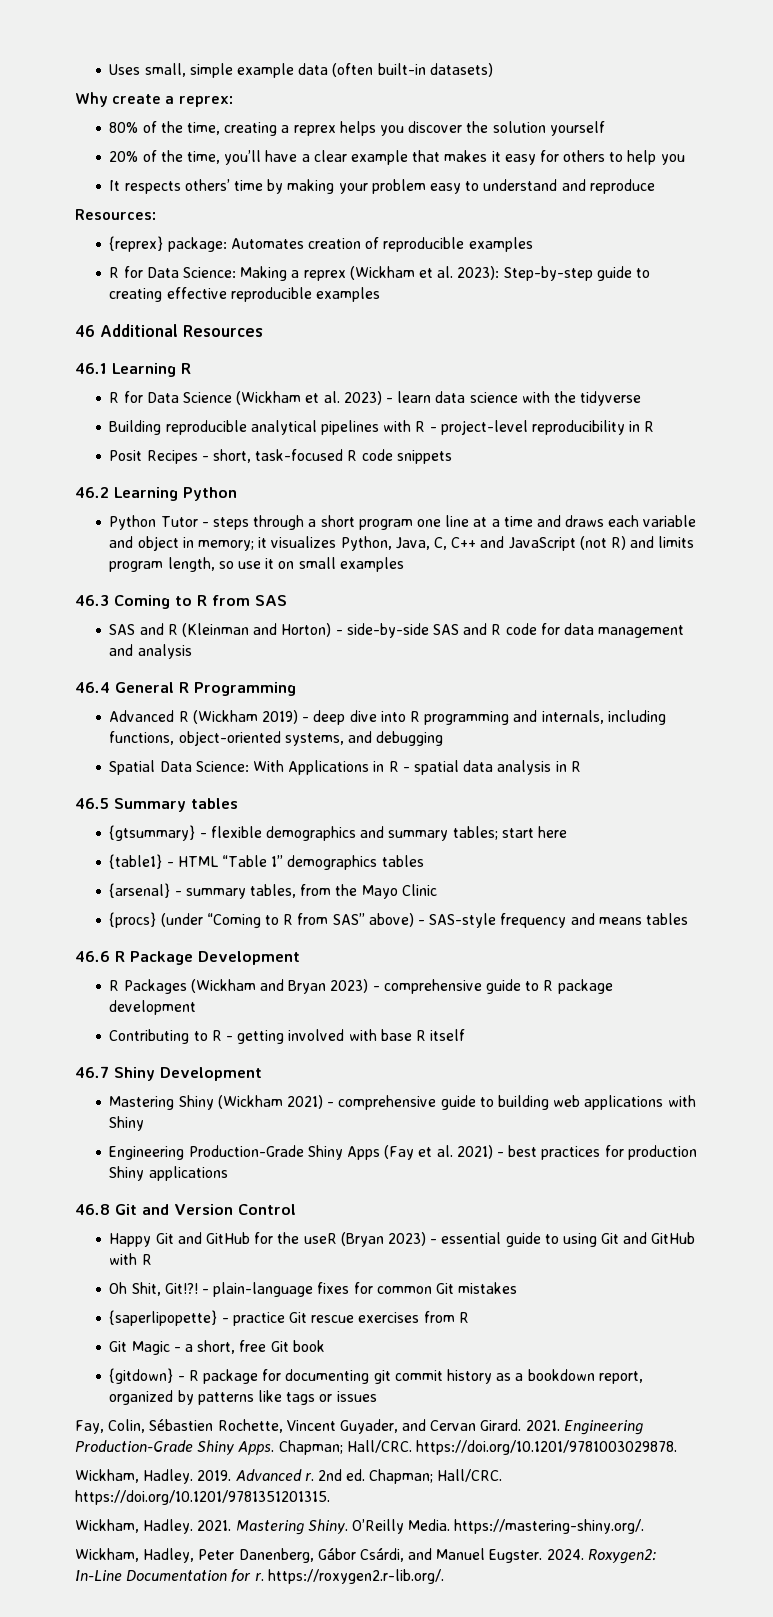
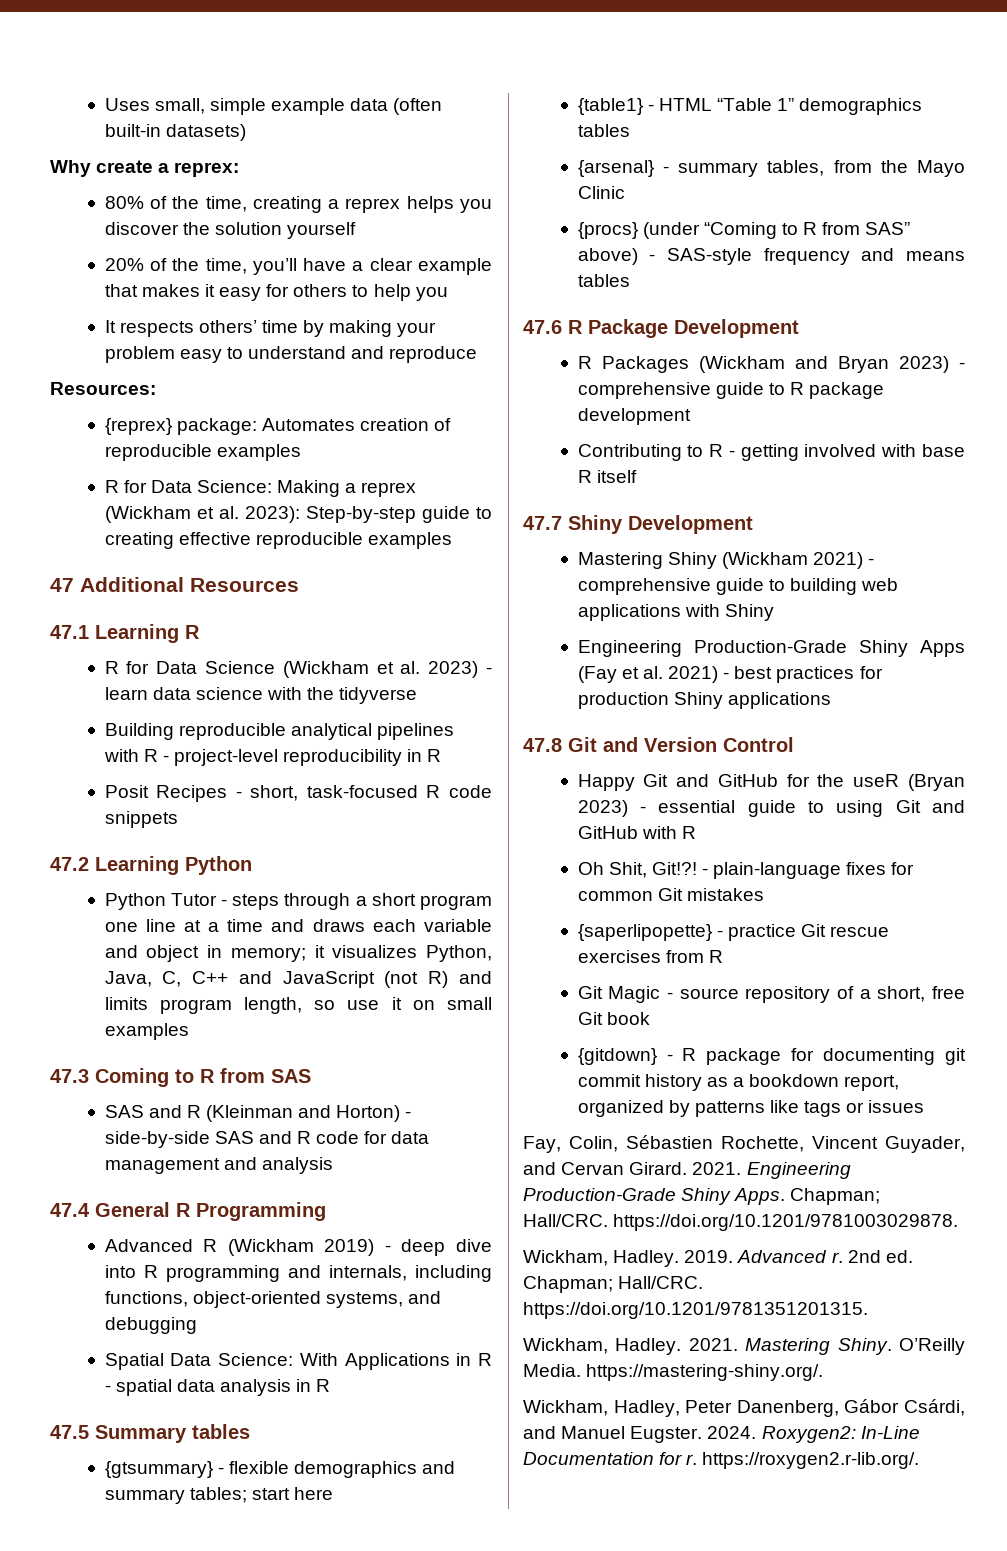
[75,325,95,337] 46 -> [50,578,74,592] 47
[75,363,107,374] 46.1 -> [50,625,89,639] 47.1
[75,487,109,498] 46.2 -> [50,857,89,871] 47.2
[75,595,109,606] 46.3 -> [50,1069,89,1083] 47.3
[75,682,110,693] 46.4 -> [50,1203,90,1217] 47.4
[75,798,109,809] 46.5 -> [50,1425,89,1439] 47.5
[75,951,110,962] 46.6 -> [523,320,562,334] 47.6
[75,1066,109,1078] 46.7 -> [523,516,562,530] 47.7
[75,1204,110,1215] 46.8 -> [523,738,562,752] 47.8
(181, 1349) none -> [679,986,854,1003] source repository of

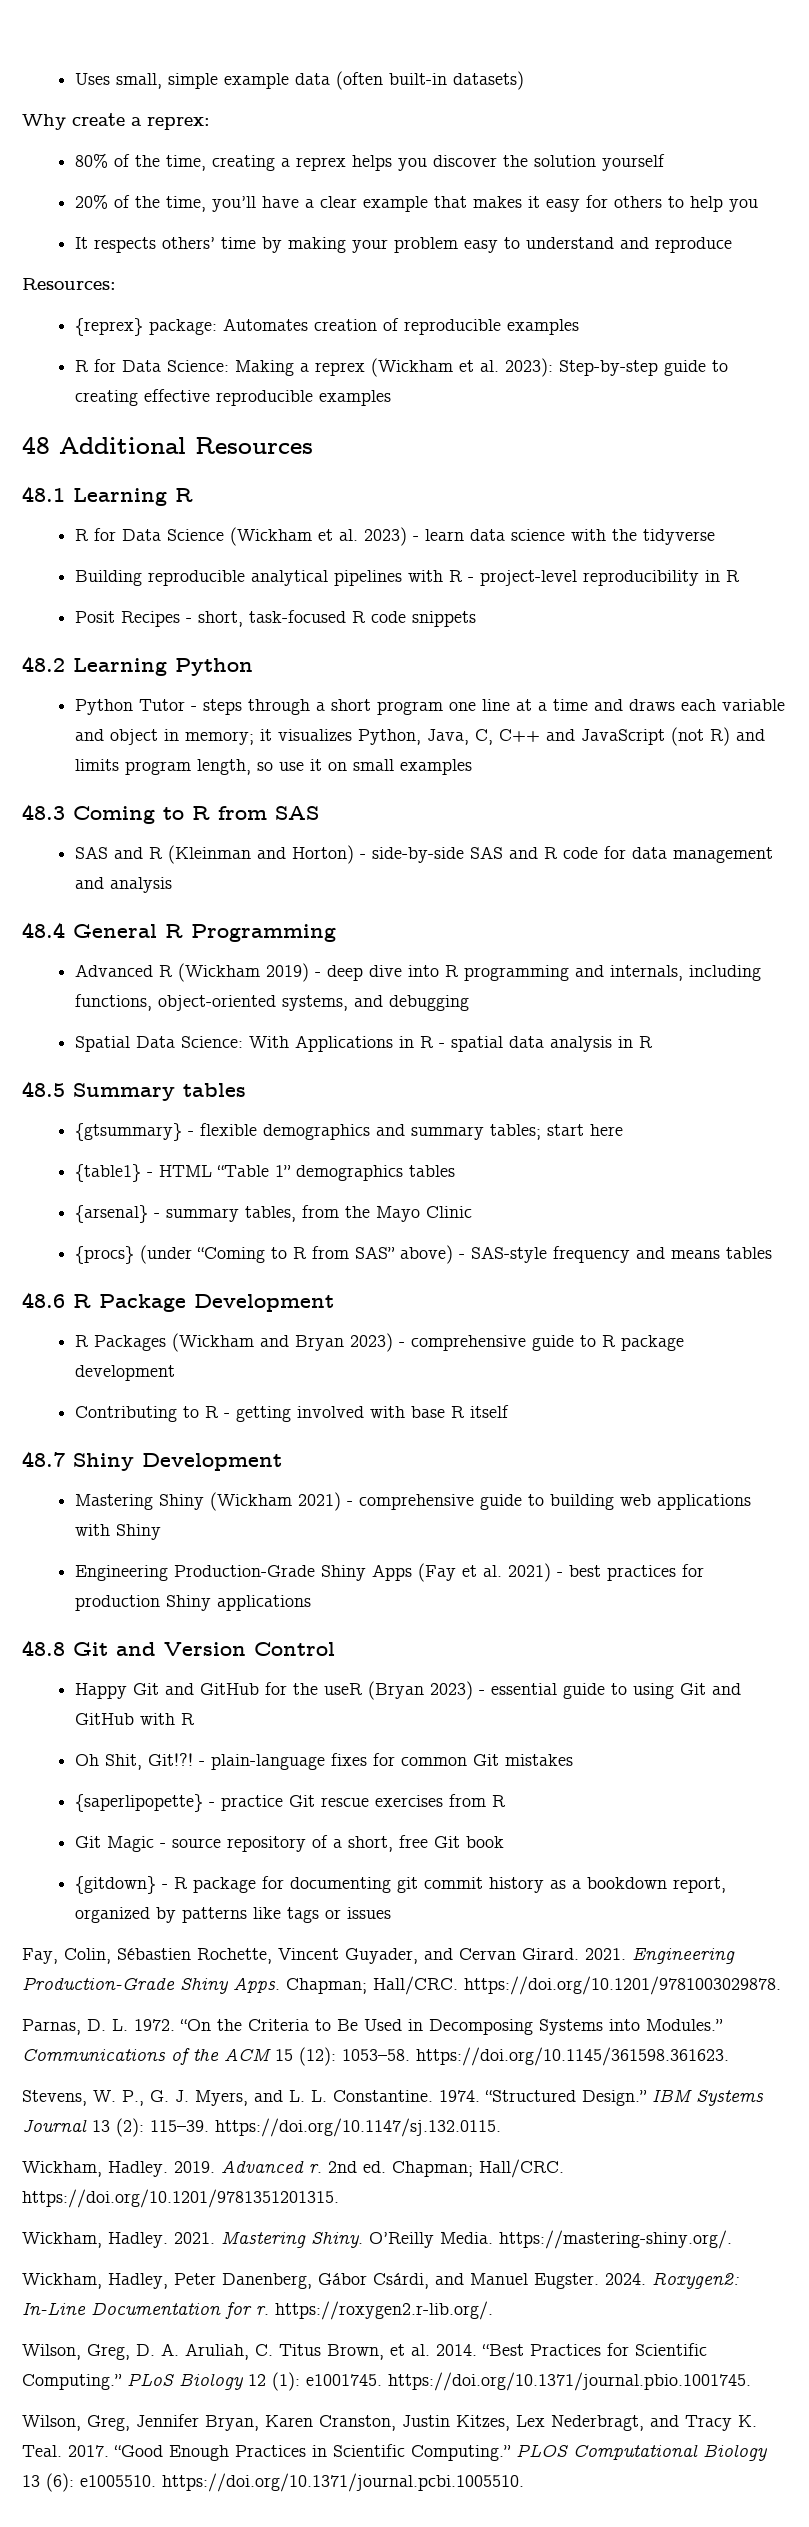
[50,578,74,592] 47 -> [22,436,50,454] 48
[50,625,89,639] 47.1 -> [22,486,65,502] 48.1
[50,857,89,871] 47.2 -> [22,656,65,672] 48.2
[50,1069,89,1083] 47.3 -> [22,804,65,820] 48.3
[50,1203,90,1217] 47.4 -> [22,922,65,938] 48.4
[50,1425,89,1439] 47.5 -> [22,1081,65,1097] 48.5
[523,320,562,334] 47.6 -> [22,1292,65,1308] 48.6
[523,516,562,530] 47.7 -> [22,1451,65,1467] 48.7
[523,738,562,752] 47.8 -> [22,1640,65,1656] 48.8
(959, 1222) none -> [22,2019,723,2035] [22,2047,729,2066] [22,2089,764,2106] [22,2118,501,2137] // Parnas, D. L. 1972. “On the Criteria to Be Used in Decomposing Systems into Modules.” Communications of the ACM 15 (12): 1053–58. https://doi.org/10.1145/361598.361623. // Stevens, W. P., G. J. Myers, and L. L. Constantine. 1974. “Structured Design.” IBM Systems Journal 13 (2): 115–39. https://doi.org/10.1147/sj.132.0115.
(920, 1460) none -> [22,2343,707,2360] [22,2372,751,2391] [22,2414,757,2431] [22,2444,767,2461] [22,2473,524,2492] // Wilson, Greg, D. A. Aruliah, C. Titus Brown, et al. 2014. “Best Practices for Scientific Computing.” PLoS Biology 12 (1): e1001745. https://doi.org/10.1371/journal.pbio.1001745. // Wilson, Greg, Jennifer Bryan, Karen Cranston, Justin Kitzes, Lex Nederbragt, and Tracy K. Teal. 2017. “Good Enough Practices in Scientific Computing.” PLOS Computational Biology 13 (6): e1005510. https://doi.org/10.1371/journal.pcbi.1005510.

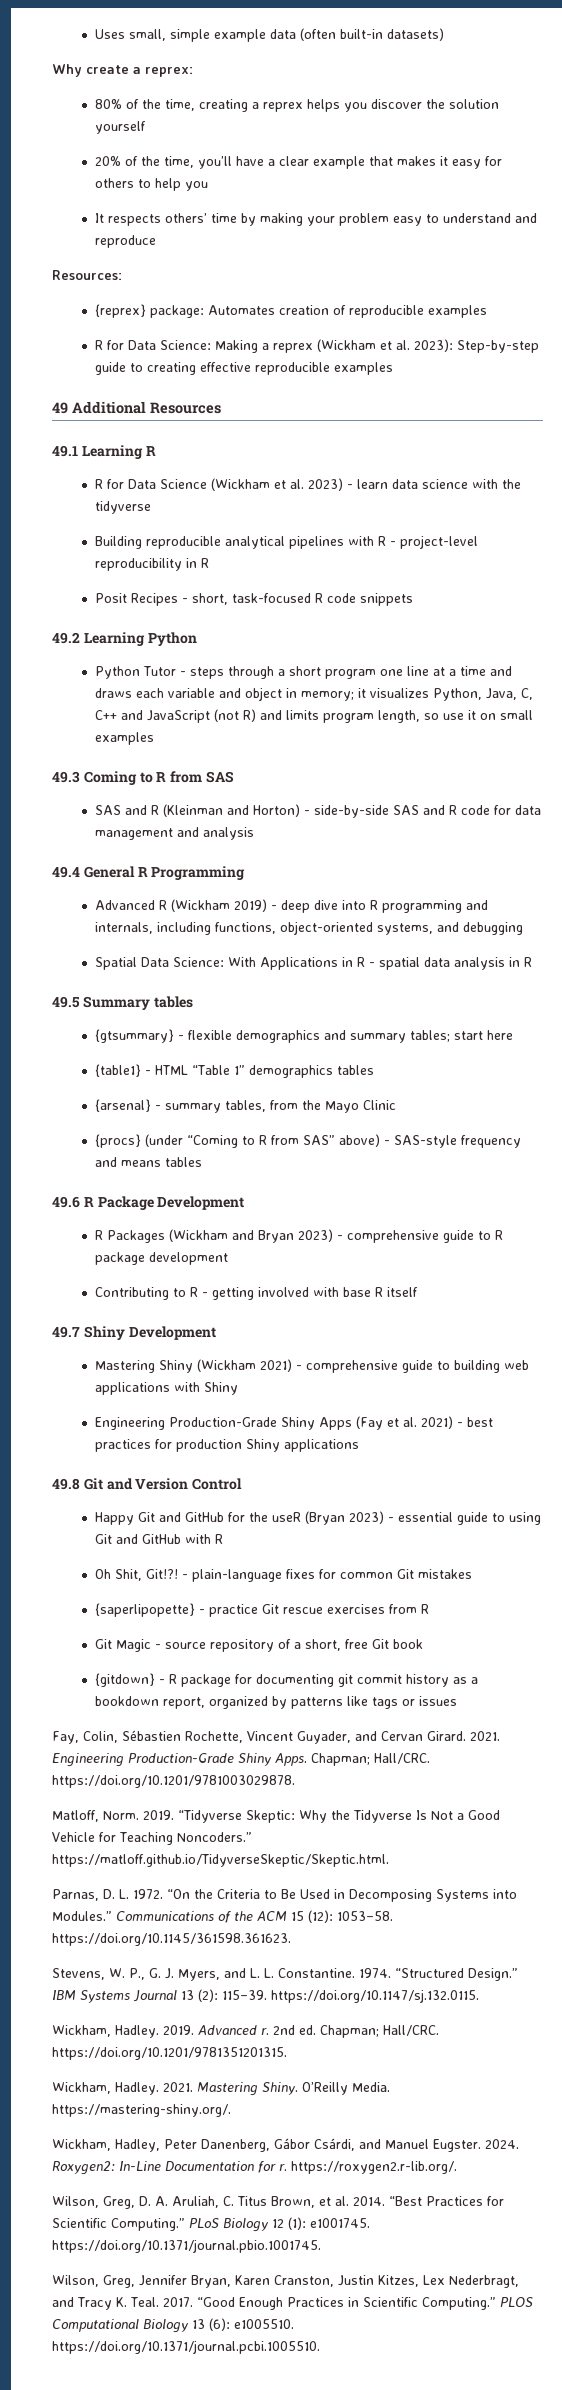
[22,436,50,454] 48 -> [52,402,68,414] 49
[22,486,65,502] 48.1 -> [52,445,78,457] 49.1
[22,656,65,672] 48.2 -> [52,632,80,644] 49.2
[22,804,65,820] 48.3 -> [52,771,80,783] 49.3
[22,922,65,938] 48.4 -> [52,866,80,878] 49.4
[22,1081,65,1097] 48.5 -> [52,996,80,1008] 49.5
[22,1292,65,1308] 48.6 -> [52,1196,80,1208] 49.6
[22,1451,65,1467] 48.7 -> [52,1326,80,1338] 49.7
[22,1640,65,1656] 48.8 -> [52,1478,80,1490] 49.8
(781, 1985) none -> [52,1810,500,1823] [52,1832,252,1845] [52,1854,389,1867] // Matloff, Norm. 2019. “Tidyverse Skeptic: Why the Tidyverse Is Not a Good Vehicle for Teaching Noncoders.” https://matloff.github.io/TidyverseSkeptic/Skeptic.html.

